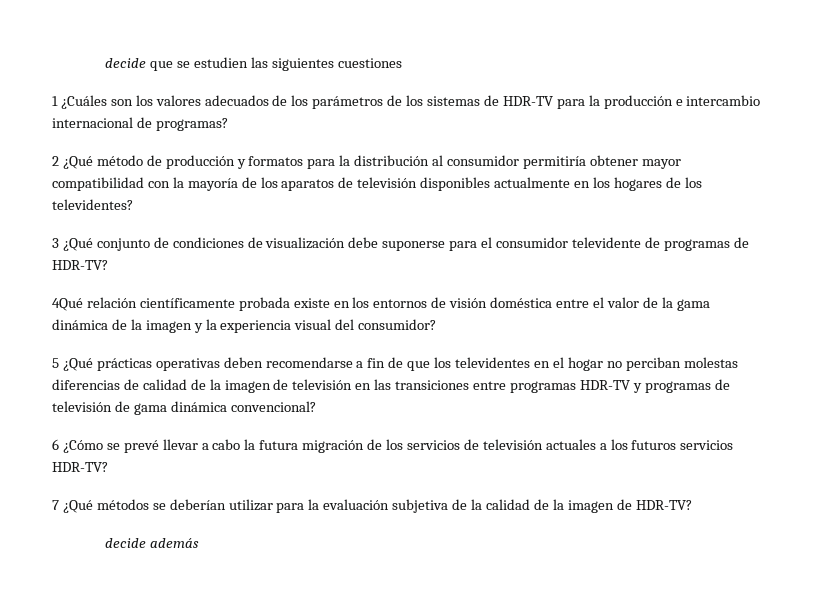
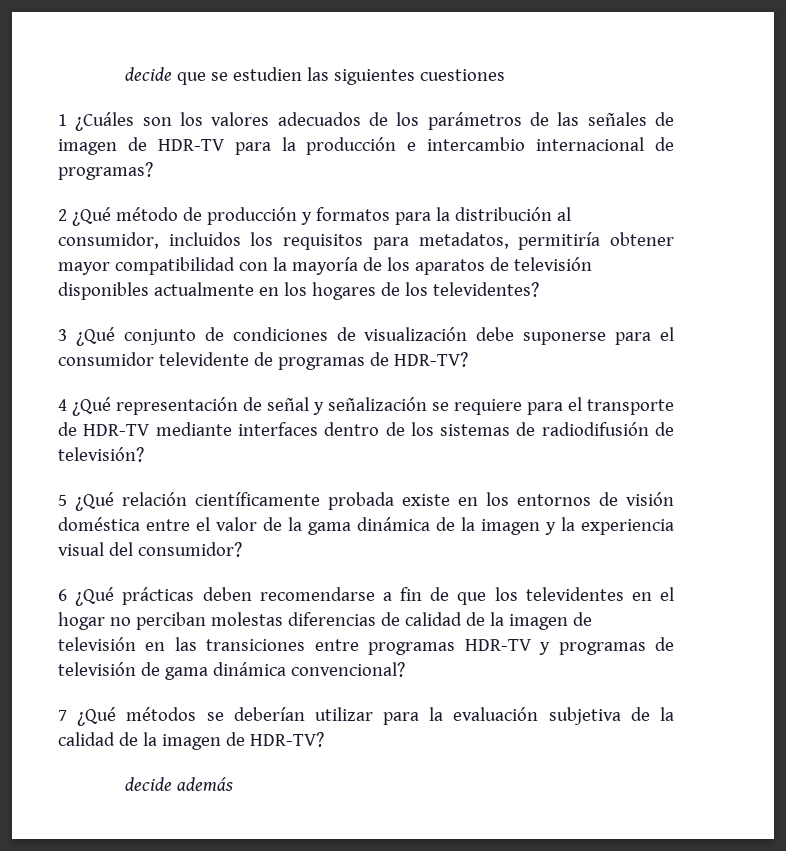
[406,95,481,106] los sistemas -> [557,112,674,126] [58,139,117,155] las señales de imagen
[447,155,520,166] consumidor -> [58,232,509,250] consumidor, incluidos los requisitos para metadatos,
[52,298,83,311] 4Qué -> [58,397,674,416] [58,422,674,436] [58,447,144,462] [58,492,114,511] 4 ¿Qué representación de señal y señalización se requiere para el transporte de HDR-TV mediante interfaces dentro de los sistemas de radiodifusión de televisión? // 5 ¿Qué
[52,358,59,368] 5 -> [58,589,67,601] 6
[155,358,220,371] operativas -> (195, 596) none
[52,439,734,453] [52,462,108,472] // 6 ¿Cómo se prevé llevar a cabo la futura migración de los servicios de televisión actuales a los futuros servicios HDR-TV? -> (405, 669) none

